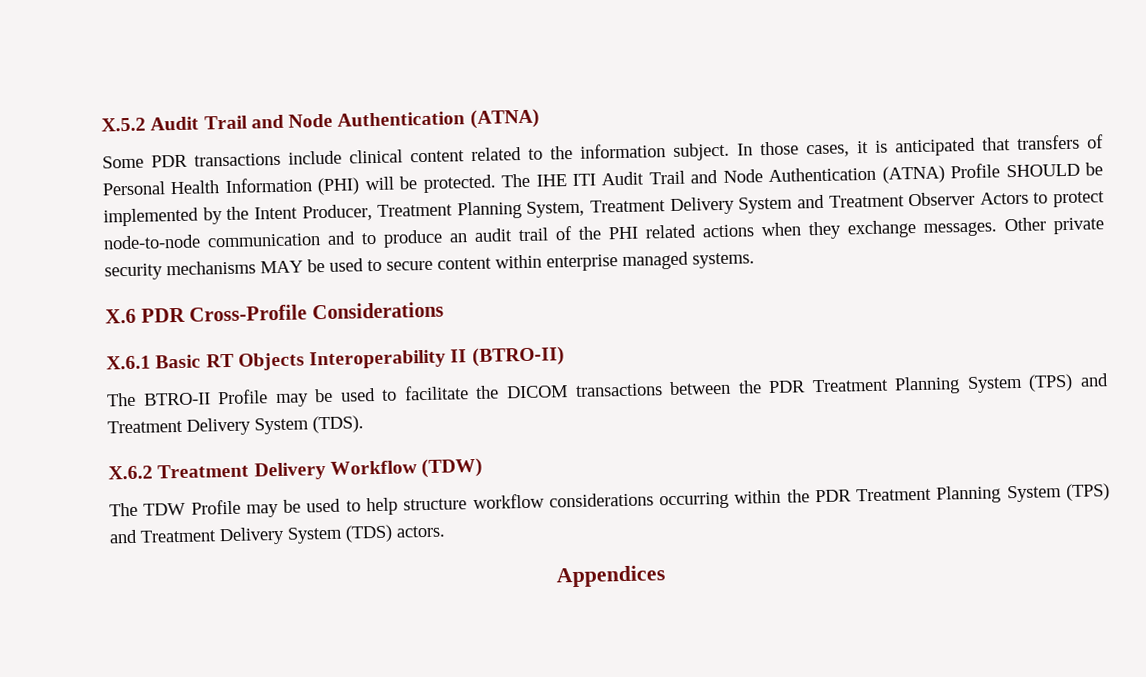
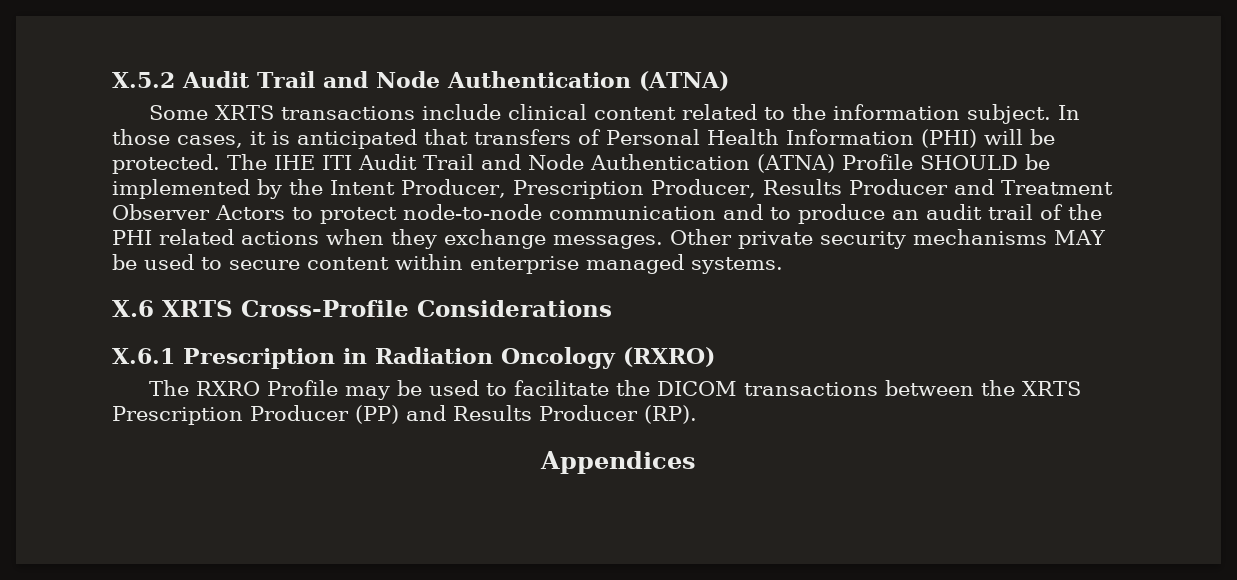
[151,154,188,168] PDR -> [214,105,274,120] XRTS
[377,196,794,220] Treatment Planning System, Treatment Delivery System -> [512,179,948,199] Prescription Producer, Results Producer
[140,307,185,323] PDR -> [162,300,233,317] XRTS
[155,346,565,371] [107,392,211,407] Basic RT Objects Interoperability II (BTRO-II) // The BTRO-II -> [183,347,715,369] [148,380,260,396] Prescription in Radiation Oncology (RXRO) // The RXRO
[768,373,1109,395] [107,415,364,436] [108,457,484,481] [109,483,1111,518] [109,524,445,546] PDR Treatment Planning System (TPS) and Treatment Delivery System (TDS). // X.6.2 Treatment Delivery Workflow (TDW) // The TDW Profile may be used to help structure workflow considerations occurring within the PDR Treatment Planning System (TPS) and Treatment Delivery System (TDS) actors. -> [1021,381,1081,396] [112,405,697,425] XRTS Prescription Producer (PP) and Results Producer (RP).

